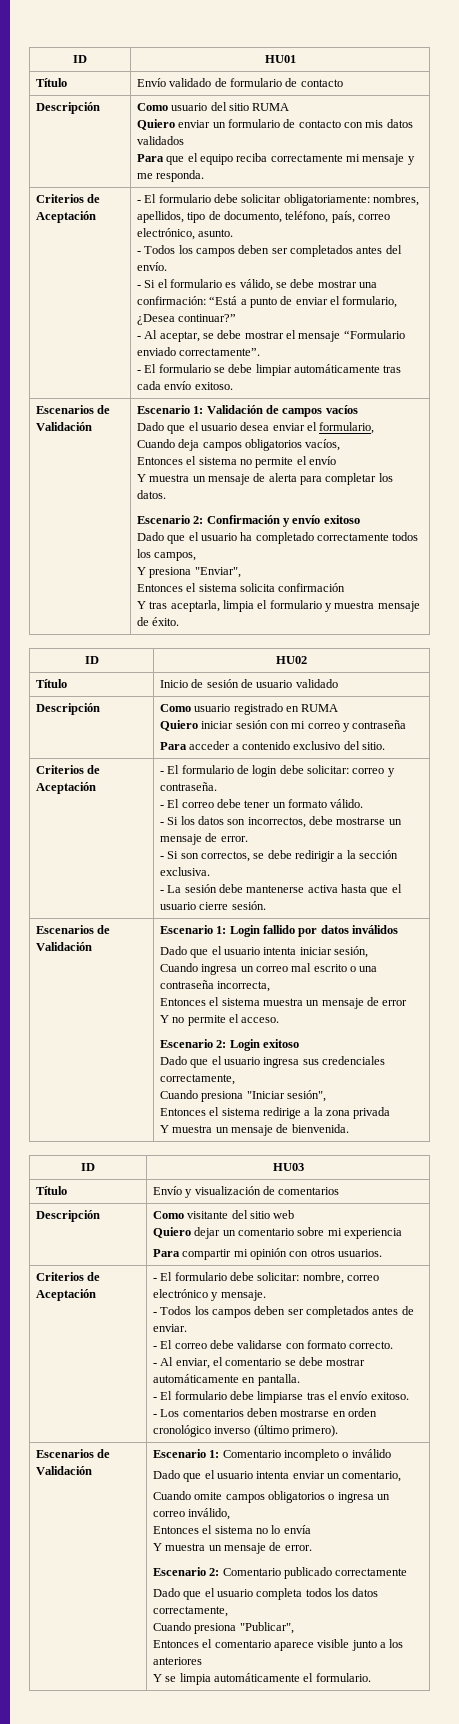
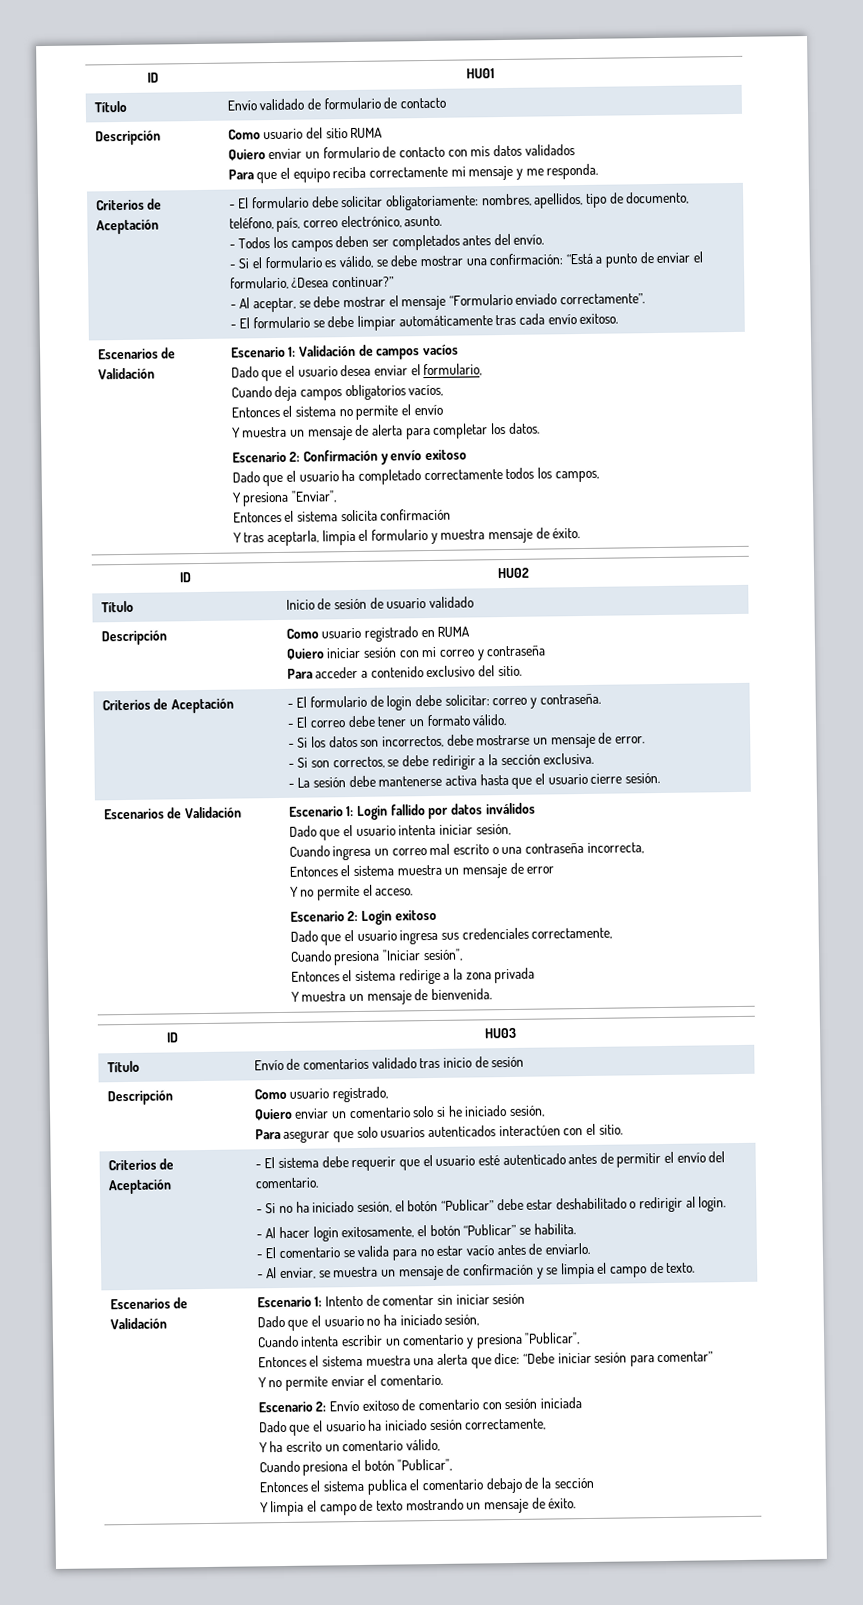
[185,1186,261,1198] y visualización -> (284, 1065) none
[35,1210,100,1222] [152,1210,295,1219] [152,1227,403,1239] [152,1248,383,1260] [35,1272,101,1281] [35,1289,96,1301] [152,1272,380,1284] [152,1289,266,1301] [152,1306,414,1318] [152,1324,187,1332] [152,1340,394,1349] [152,1357,366,1369] [152,1374,300,1386] [152,1391,409,1403] [152,1408,378,1417] [152,1425,338,1437] [35,1449,111,1458] [35,1466,92,1475] [152,1449,391,1461] [152,1470,402,1482] [152,1491,391,1503] [152,1508,231,1520] [152,1525,311,1534] [152,1542,312,1554] [152,1567,408,1579] [152,1588,379,1600] [152,1606,228,1617] [152,1622,294,1634] [152,1639,404,1651] [152,1657,202,1665] [152,1673,371,1685] // Descripción | Como visitante del sitio web // Quiero dejar un comentario sobre mi experiencia // Para compartir mi opinión con otros usuarios. // Criterios de Aceptación | - El formulario debe solicitar: nombre, correo electrónico y mensaje. // - Todos los campos deben ser completados antes de enviar. // - El correo debe validarse con formato correcto. // - Al enviar, el comentario se debe mostrar automáticamente en pantalla. // - El formulario debe limpiarse tras el envío exitoso. // - Los comentarios deben mostrarse en orden cronológico inverso (último primero). // Escenarios de Validación | Escenario 1: Comentario incompleto o inválido // Dado que el usuario intenta enviar un comentario, // Cuando omite campos obligatorios o ingresa un correo inválido, // Entonces el sistema no lo envía // Y muestra un mensaje de error. // Escenario 2: Comentario publicado correctamente // Dado que el usuario completa todos los datos correctamente, // Cuando presiona "Publicar", // Entonces el comentario aparece visible junto a los anteriores // Y se limpia automáticamente el formulario. -> [371,1056,525,1069] [106,1090,173,1106] [253,1086,388,1103] [254,1105,545,1121] [254,1123,623,1143] [107,1158,175,1171] [107,1179,172,1195] [254,1151,726,1172] [254,1177,319,1189] [255,1196,727,1214] [255,1223,576,1242] [255,1242,590,1261] [256,1262,696,1281] [109,1297,189,1310] [109,1317,167,1330] [256,1293,526,1308] [256,1313,480,1331] [256,1332,581,1349] [257,1351,715,1369] [257,1374,443,1391] [257,1397,582,1413] [258,1418,547,1436] [258,1438,440,1453] [258,1458,453,1476] [258,1477,594,1495] [259,1497,577,1517] validado tras inicio de sesión // Descripción | Como usuario registrado, // Quiero enviar un comentario solo si he iniciado sesión, // Para asegurar que solo usuarios autenticados interactúen con el sitio. // Criterios de Aceptación | - El sistema debe requerir que el usuario esté autenticado antes de permitir el envío del comentario. // - Si no ha iniciado sesión, el botón “Publicar” debe estar deshabilitado o redirigir al login. // - Al hacer login exitosamente, el botón “Publicar” se habilita. // - El comentario se valida para no estar vacío antes de enviarlo. // - Al enviar, se muestra un mensaje de confirmación y se limpia el campo de texto. // Escenarios de Validación | Escenario 1: Intento de comentar sin iniciar sesión // Dado que el usuario no ha iniciado sesión, // Cuando intenta escribir un comentario y presiona "Publicar", // Entonces el sistema muestra una alerta que dice: “Debe iniciar sesión para comentar” // Y no permite enviar el comentario. // Escenario 2: Envío exitoso de comentario con sesión iniciada // Dado que el usuario ha iniciado sesión correctamente, // Y ha escrito un comentario válido, // Cuando presiona el botón "Publicar", // Entonces el sistema publica el comentario debajo de la sección // Y limpia el campo de texto mostrando un mensaje de éxito.

